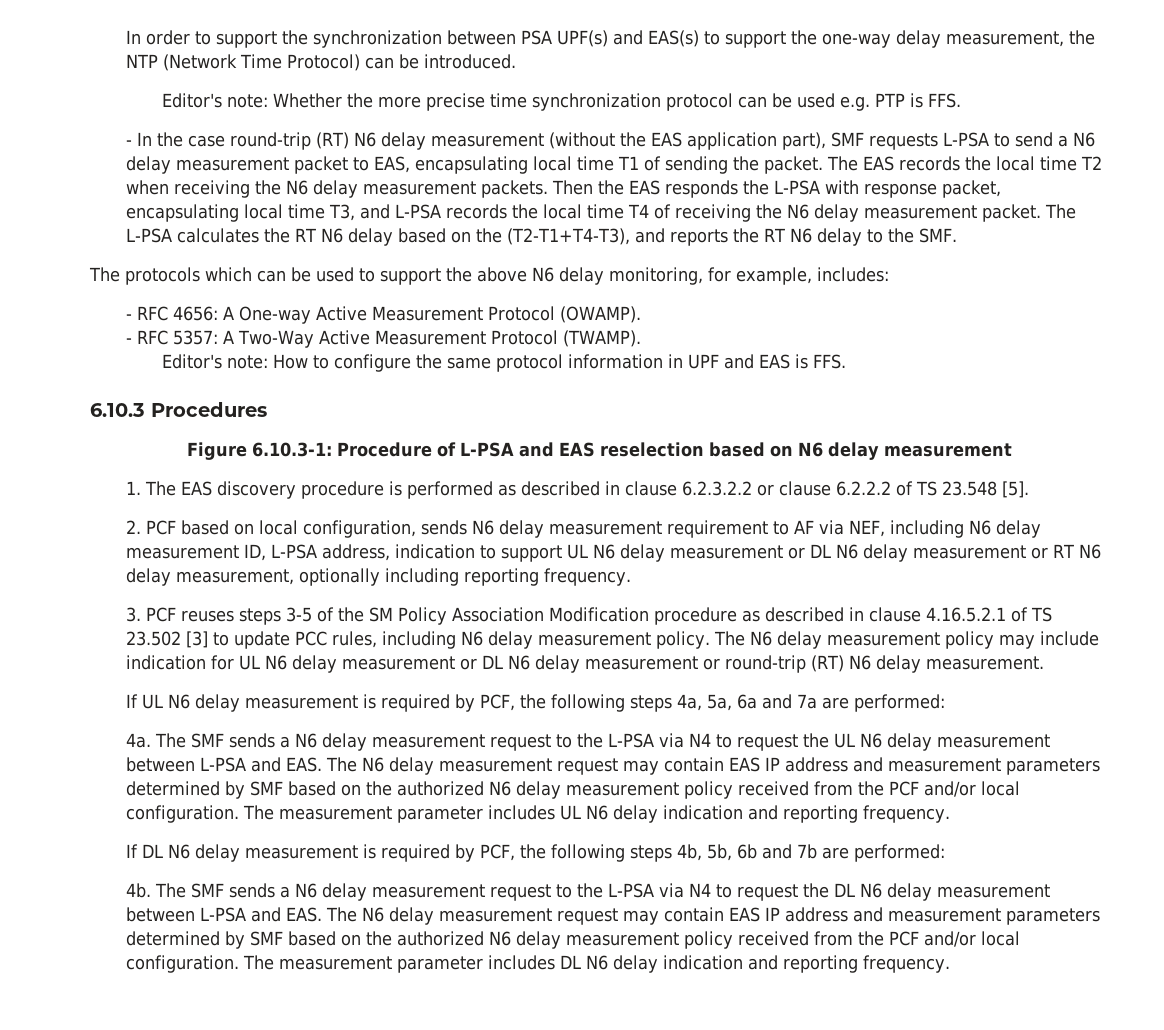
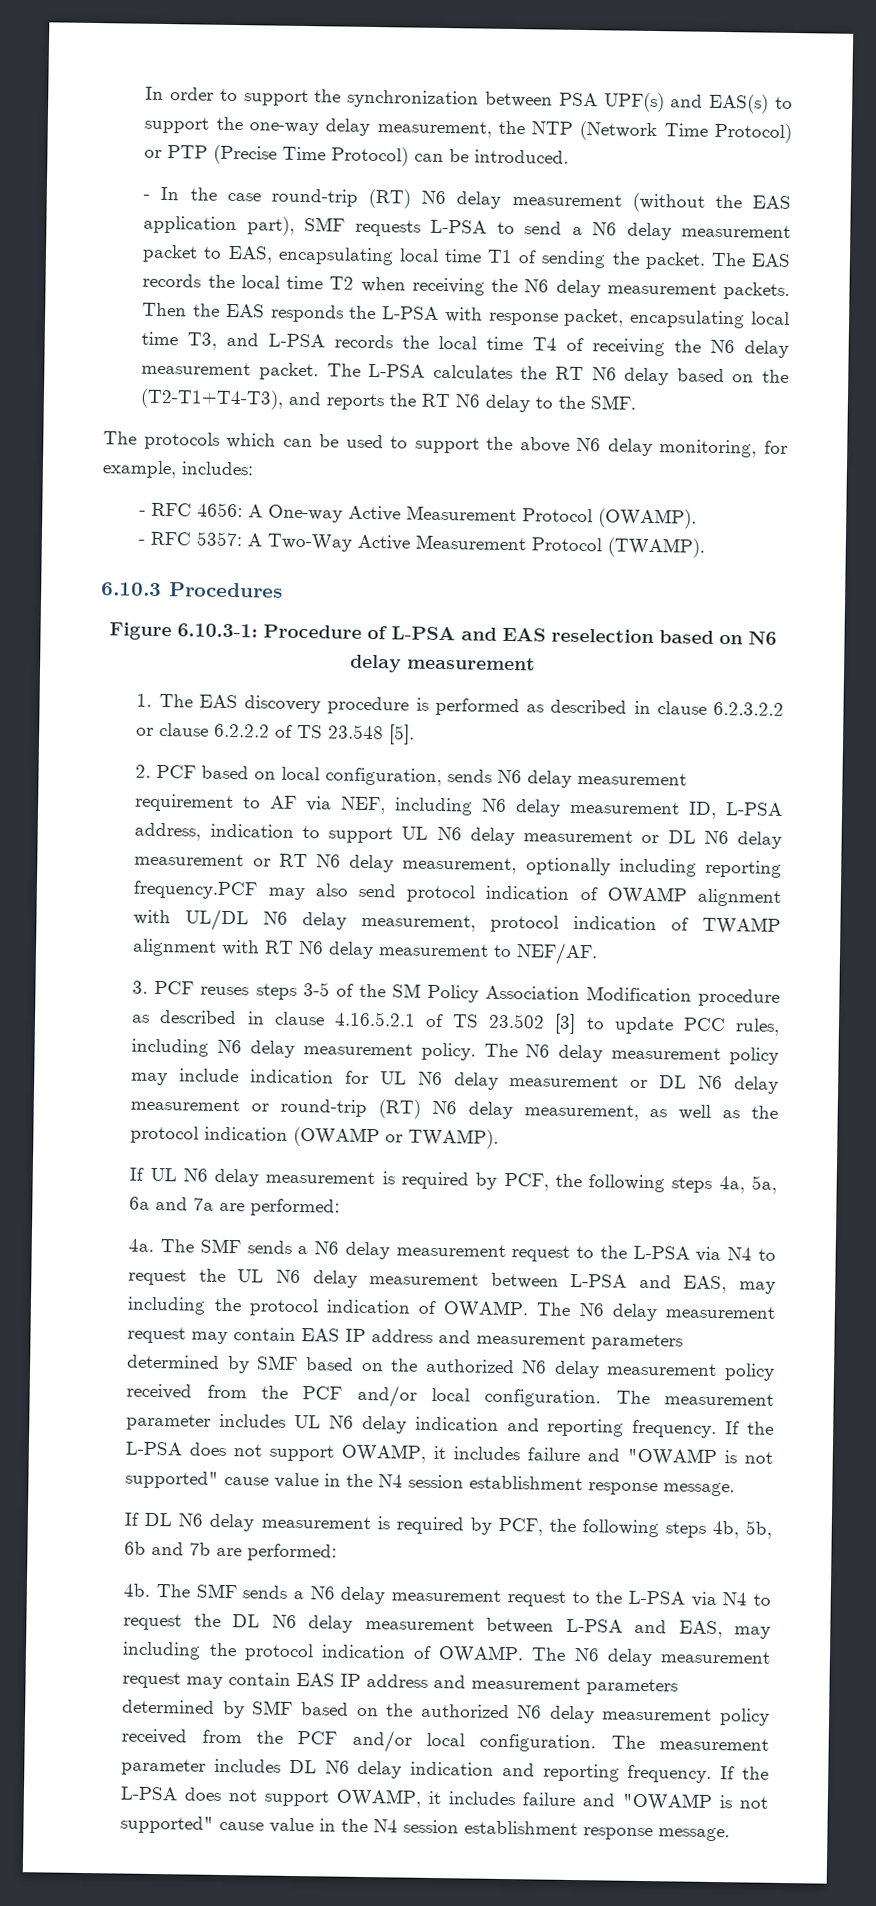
[364,54,516,69] [161,93,961,111] can be introduced. // Editor's note: Whether the more precise time synchronization protocol can be used e.g. PTP is FFS. -> [144,144,570,167] or PTP (Precise Time Protocol) can be introduced.
[161,354,846,372] // Editor's note: How to configure the same protocol information in UPF and EAS is FFS. -> (706, 547) none
[543,568,631,586] frequency. -> [133,880,781,907] [133,908,781,935] [132,938,599,966] frequency.PCF may also send protocol indication of OWAMP alignment with UL/DL N6 delay measurement, protocol indication of TWAMP alignment with RT N6 delay measurement to NEF/AF.
[925,656,1044,670] measurement. -> [523,1103,778,1121] [130,1125,500,1149] measurement, as well as the protocol indication (OWAMP or TWAMP).
[285,757,322,772] EAS. -> [683,1275,777,1294] [127,1296,530,1319] EAS, may including the protocol indication of OWAMP.
(950, 814) none -> [725,1421,774,1435] [125,1441,774,1467] [125,1470,736,1497] If the L-PSA does not support OWAMP, it includes failure and "OWAMP is not supported" cause value in the N4 session establishment response message.
[285,907,322,922] EAS. -> [678,1620,771,1639] [122,1641,525,1664] EAS, may including the protocol indication of OWAMP.
(950, 964) none -> [720,1766,769,1780] [120,1786,769,1812] [120,1815,731,1842] If the L-PSA does not support OWAMP, it includes failure and "OWAMP is not supported" cause value in the N4 session establishment response message.

